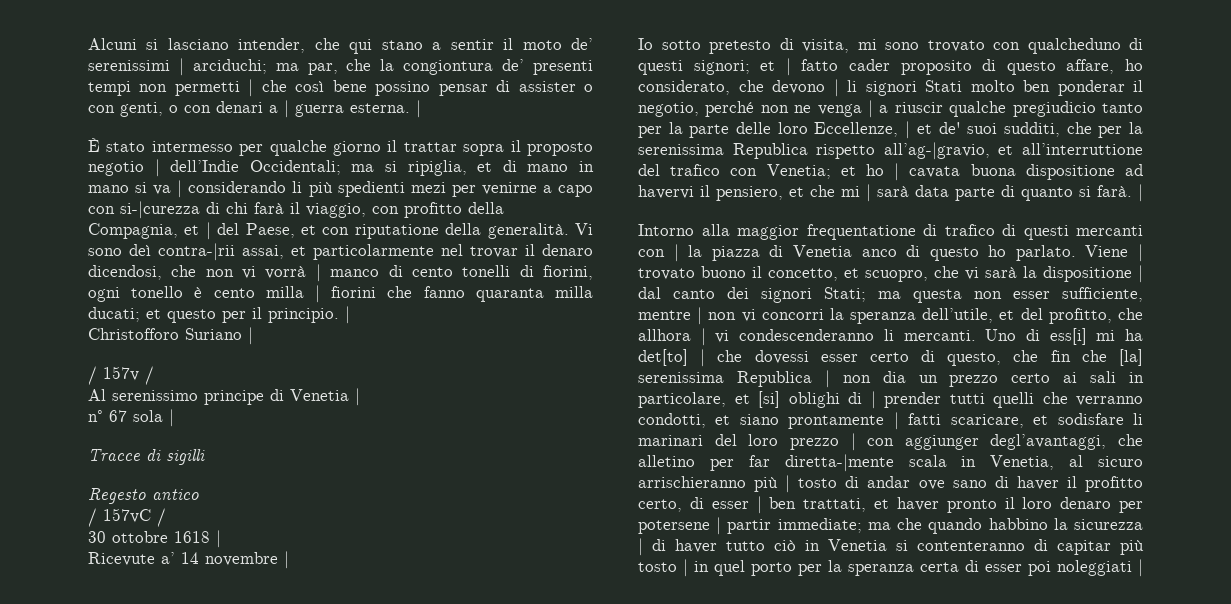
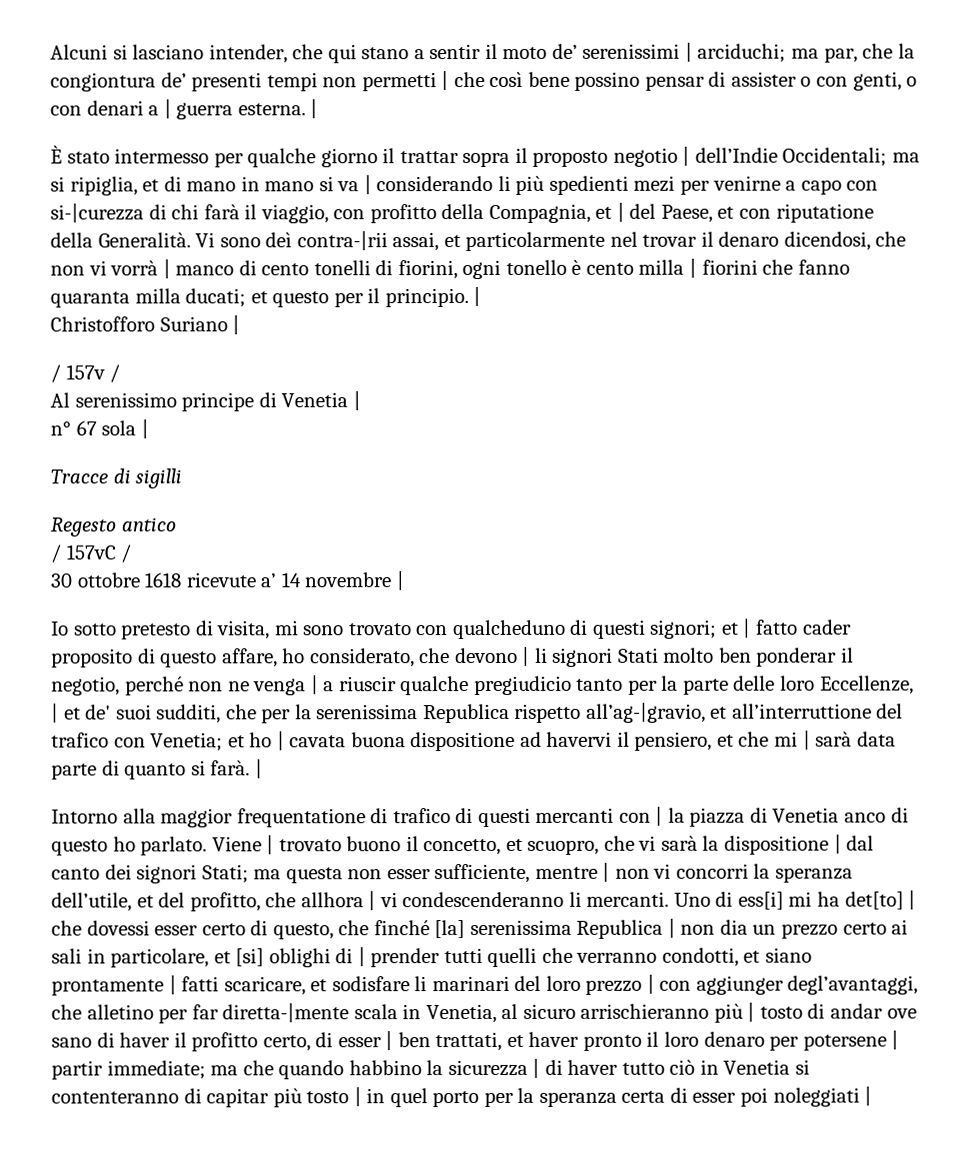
[487,223,569,239] generalità. -> [97,232,191,248] Generalità.
[216,530,221,548] [88,552,155,566] | // Ricevute -> [185,572,257,588] ricevute
[1050,350,1107,362] fin che -> [373,920,430,936] finché

